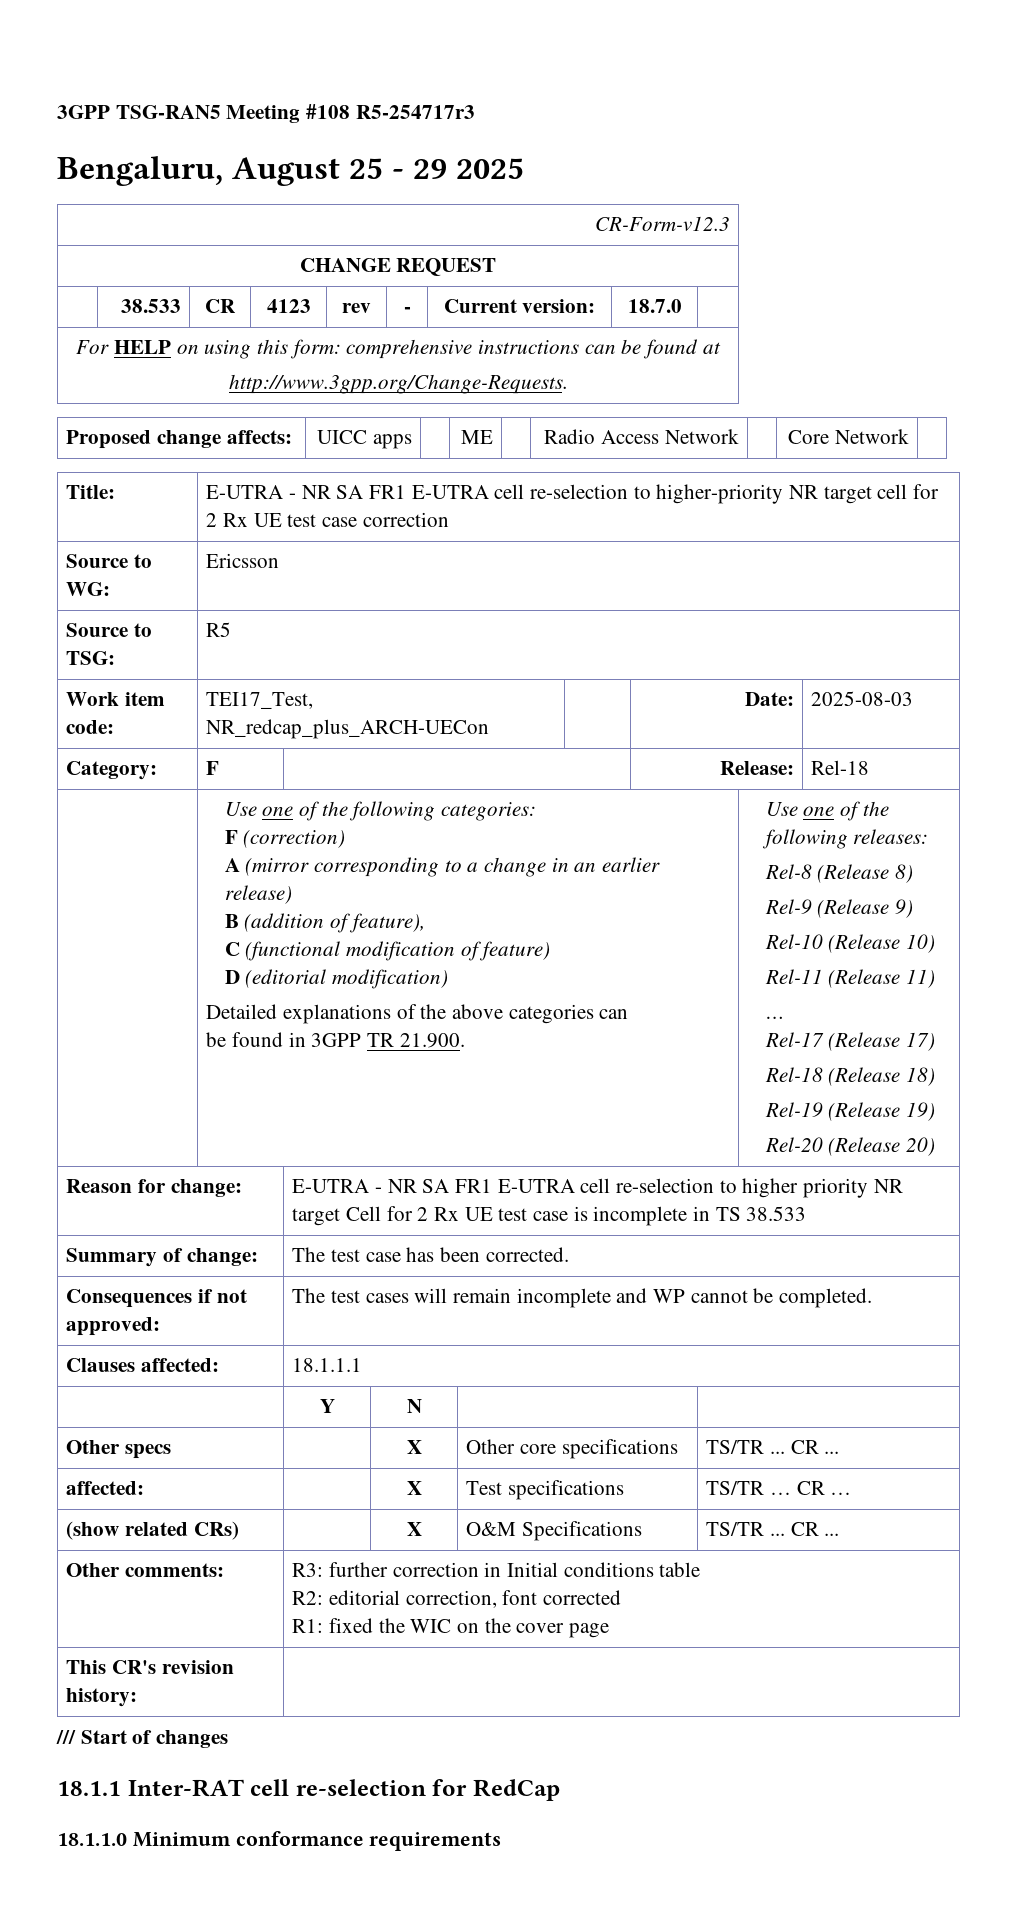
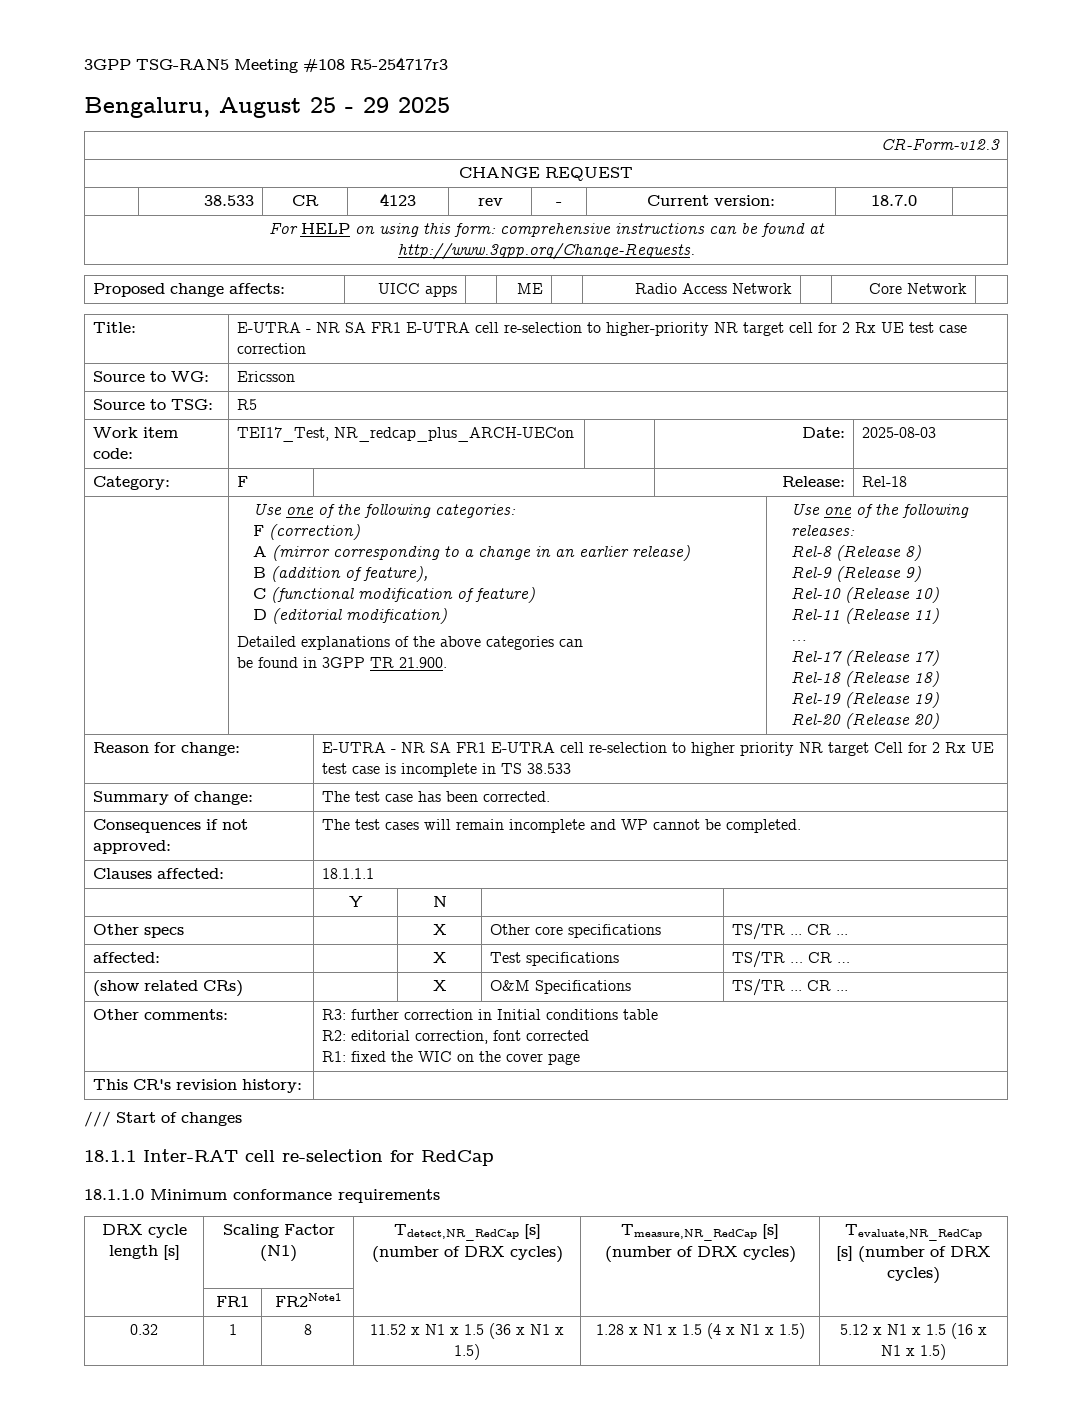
(502, 1841) none -> [101,1224,187,1238] [108,1245,180,1260] [222,1224,335,1238] [260,1245,297,1262] [393,1224,541,1241] [371,1246,563,1263] [621,1224,779,1241] [604,1246,796,1263] [845,1224,982,1241] [836,1246,991,1262] [887,1267,940,1284] [216,1296,249,1307] [274,1293,341,1307] [130,1324,158,1335] [228,1324,237,1335] [303,1324,312,1335] [369,1323,564,1339] [453,1344,480,1360] [595,1323,805,1339] [840,1323,987,1339] [881,1344,946,1360] // DRX cycle length [s] | Scaling Factor (N1) | Tdetect,NR_RedCap [s] (number of DRX cycles) | Tmeasure,NR_RedCap [s] (number of DRX cycles) | Tevaluate,NR_RedCap // [s] (number of DRX cycles) // | FR1 | FR2Note1 | | | // 0.32 | 1 | 8 | 11.52 x N1 x 1.5 (36 x N1 x 1.5) | 1.28 x N1 x 1.5 (4 x N1 x 1.5) | 5.12 x N1 x 1.5 (16 x N1 x 1.5)

